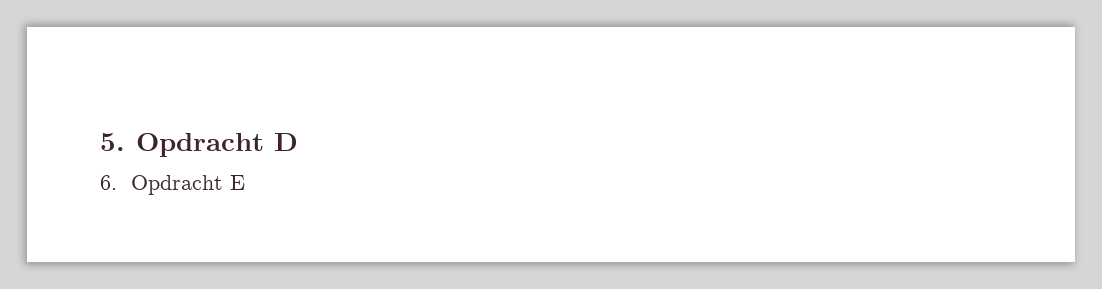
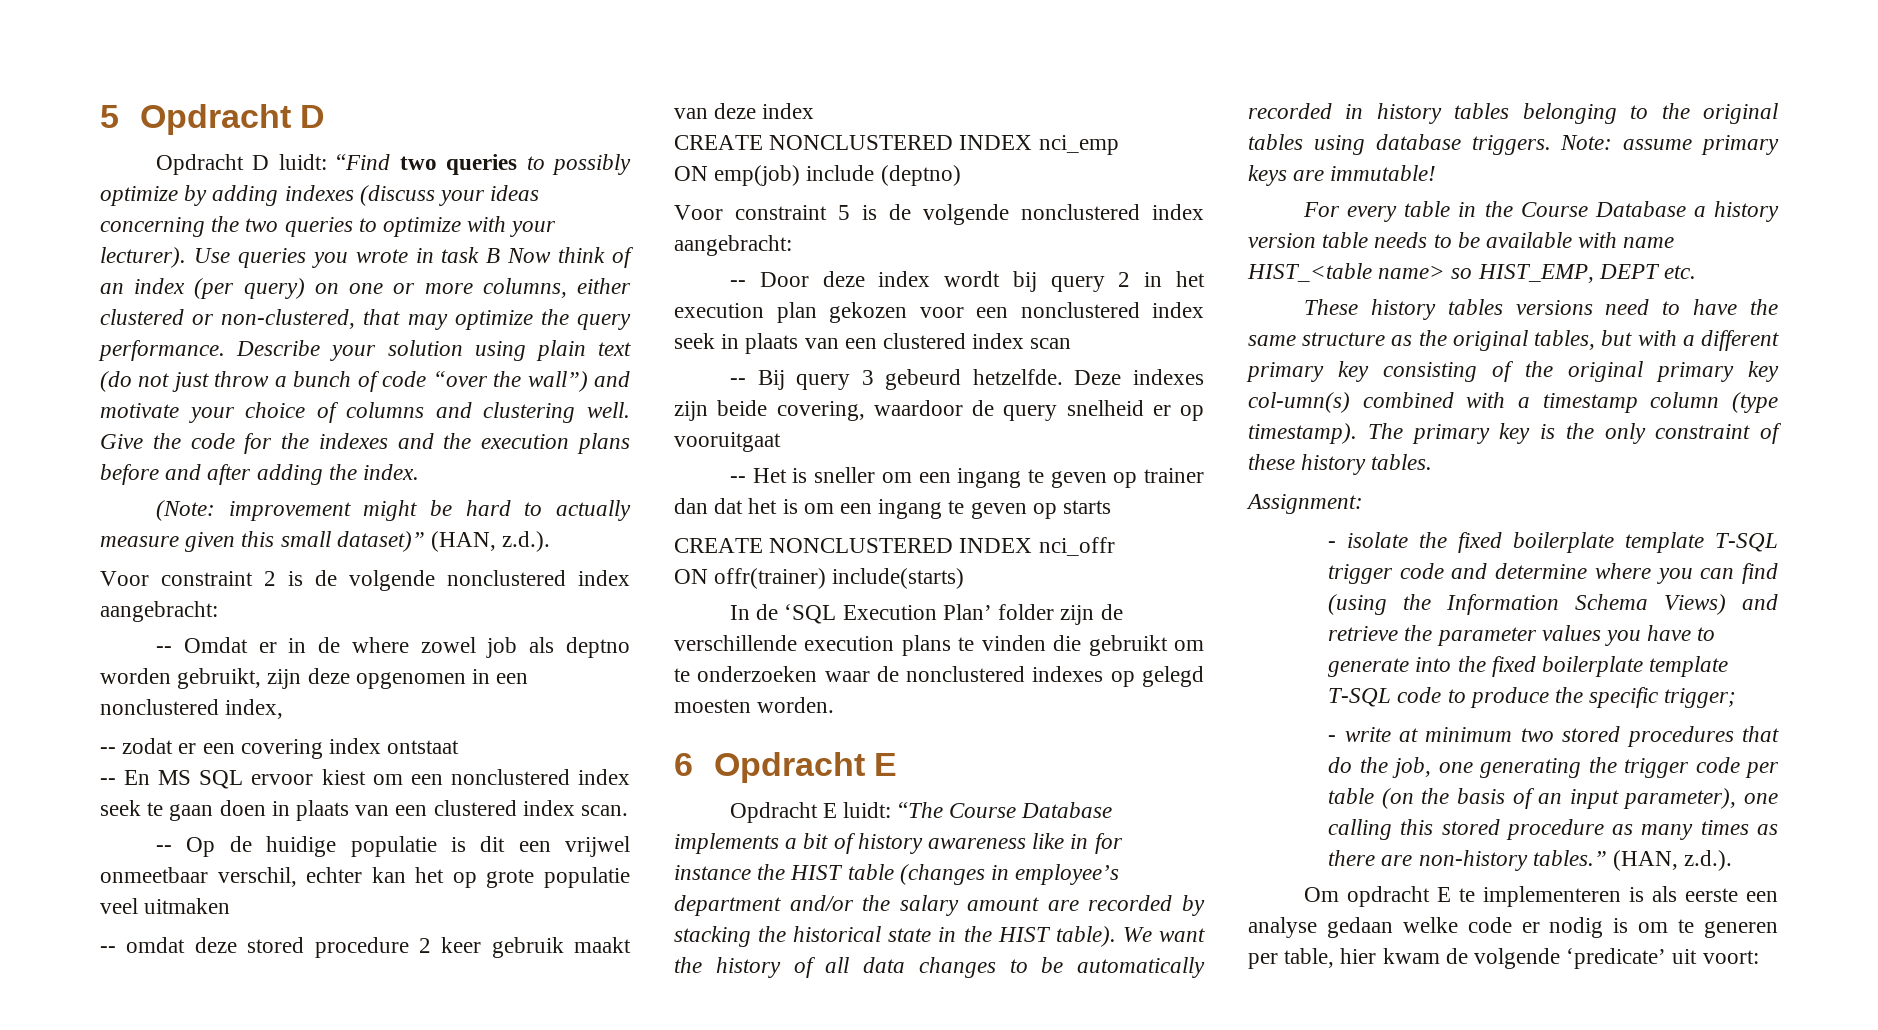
[100,133,125,151] 5. -> [100,105,119,128] 5
[100,175,245,195] 6. Opdracht E -> [156,154,631,175] [100,185,540,206] [100,216,557,237] [100,247,634,268] [100,278,631,299] [100,309,632,330] [98,340,631,361] [100,371,630,392] [100,402,630,423] [100,433,630,454] [100,464,420,485] [156,500,631,521] [100,531,551,552] [100,570,630,591] [100,601,218,622] [156,637,630,658] [100,668,529,689] [100,699,284,719] [100,738,460,759] [100,769,630,789] [100,800,629,821] [156,836,630,857] [100,867,630,888] [100,898,231,914] [100,937,631,958] [674,103,815,119] [674,135,1119,155] [674,165,961,186] [674,204,1204,225] [674,235,792,256] [730,271,1205,292] [674,302,1204,323] [674,333,1072,354] [730,369,1204,390] [674,400,1204,421] [674,432,781,452] [730,467,1204,488] [674,498,1112,519] [674,537,1115,556] [674,568,965,589] [730,604,1123,625] [674,635,1204,656] [674,666,1204,687] [674,697,835,713] [674,752,898,783] [730,802,1113,823] [674,833,1123,854] [674,864,1120,885] [674,895,1205,916] [674,926,1205,947] [674,957,1205,978] [1248,103,1778,124] [1248,134,1779,155] [1248,165,1437,186] [1303,201,1779,222] [1248,232,1675,248] [1247,263,1697,283] [1304,299,1778,320] [1248,330,1779,351] [1246,361,1779,382] [1248,392,1778,413] [1248,423,1782,444] [1248,454,1433,475] [1246,494,1363,514] [1328,532,1778,553] [1328,563,1778,584] [1328,594,1778,615] [1328,625,1716,646] [1328,656,1729,677] [1328,687,1737,708] [1328,726,1779,747] [1328,757,1779,778] [1328,788,1778,809] [1328,819,1778,840] [1328,850,1733,871] [1304,886,1778,907] [1248,917,1778,938] [1248,948,1759,969] Opdracht D luidt: “Find two queries to possibly optimize by adding indexes (discuss your ideas concerning the two queries to optimize with your lecturer). Use queries you wrote in task B Now think of an index (per query) on one or more columns, either clustered or non-clustered, that may optimize the query performance. Describe your solution using plain text (do not just throw a bunch of code “over the wall”) and motivate your choice of columns and clustering well. Give the code for the indexes and the execution plans before and after adding the index. // (Note: improvement might be hard to actually measure given this small dataset)” (HAN, z.d.). // Voor constraint 2 is de volgende nonclustered index aangebracht: // -- Omdat er in de where zowel job als deptno worden gebruikt, zijn deze opgenomen in een nonclustered index, // -- zodat er een covering index ontstaat // -- En MS SQL ervoor kiest om een nonclustered index seek te gaan doen in plaats van een clustered index scan. // -- Op de huidige populatie is dit een vrijwel onmeetbaar verschil, echter kan het op grote populatie veel uitmaken // -- omdat deze stored procedure 2 keer gebruik maakt van deze index // CREATE NONCLUSTERED INDEX nci_emp // ON emp(job) include (deptno) // Voor constraint 5 is de volgende nonclustered index aangebracht: // -- Door deze index wordt bij query 2 in het execution plan gekozen voor een nonclustered index seek in plaats van een clustered index scan // -- Bij query 3 gebeurd hetzelfde. Deze indexes zijn beide covering, waardoor de query snelheid er op vooruitgaat // -- Het is sneller om een ingang te geven op trainer dan dat het is om een ingang te geven op starts // CREATE NONCLUSTERED INDEX nci_offr // ON offr(trainer) include(starts) // In de ‘SQL Execution Plan’ folder zijn de verschillende execution plans te vinden die gebruikt om te onderzoeken waar de nonclustered indexes op gelegd moesten worden. // 6 Opdracht E // Opdracht E luidt: “The Course Database implements a bit of history awareness like in for instance the HIST table (changes in employee’s department and/or the salary amount are recorded by stacking the historical state in the HIST table). We want the history of all data changes to be automatically recorded in history tables belonging to the original tables using database triggers. Note: assume primary keys are immutable! // For every table in the Course Database a history version table needs to be available with name HIST_<table name> so HIST_EMP, DEPT etc. // These history tables versions need to have the same structure as the original tables, but with a different primary key consisting of the original primary key col-umn(s) combined with a timestamp column (type timestamp). The primary key is the only constraint of these history tables. // Assignment: // - isolate the fixed boilerplate template T-SQL trigger code and determine where you can find (using the Information Schema Views) and retrieve the parameter values you have to generate into the fixed boilerplate template T-SQL code to produce the specific trigger; // - write at minimum two stored procedures that do the job, one generating the trigger code per table (on the basis of an input parameter), one calling this stored procedure as many times as there are non-history tables.” (HAN, z.d.). // Om opdracht E te implementeren is als eerste een analyse gedaan welke code er nodig is om te generen per table, hier kwam de volgende ‘predicate’ uit voort:

